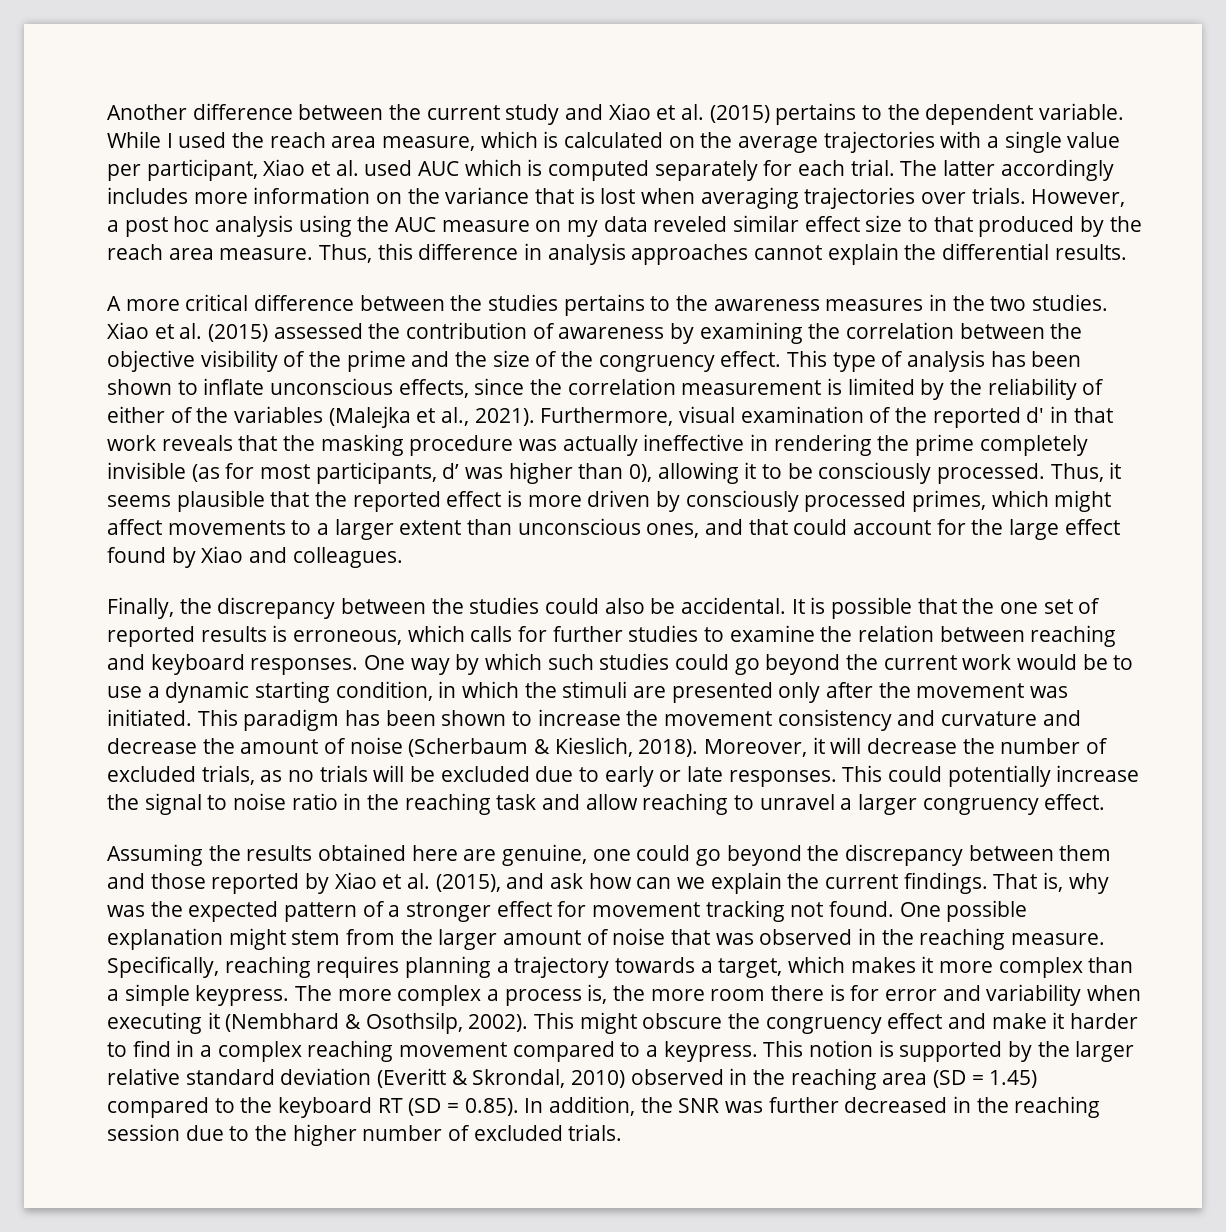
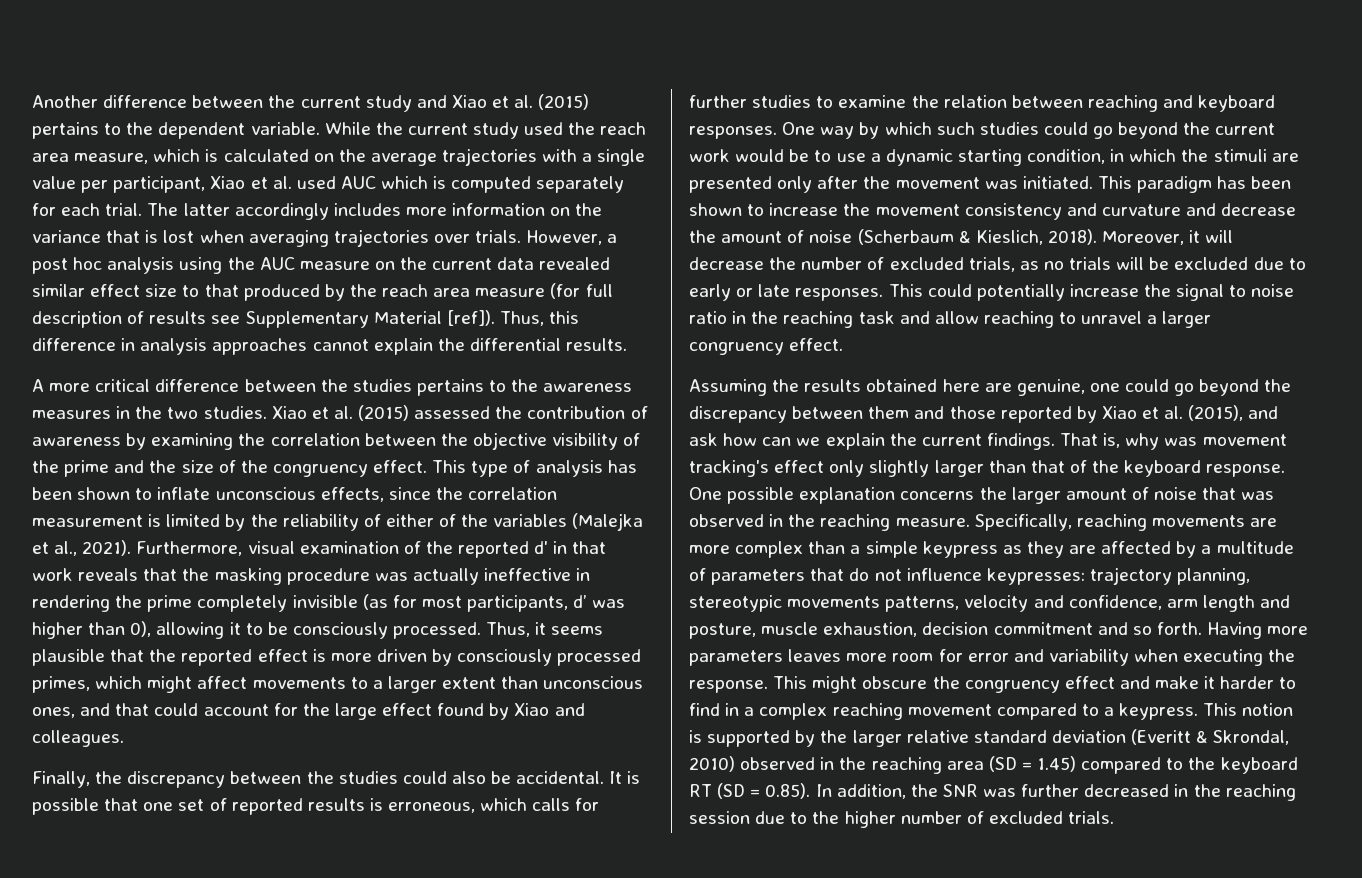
[166,133,173,148] I -> [375,122,520,139] the current study
[567,216,728,237] my data reveled -> [400,257,611,270] the current data revealed
[219,248,314,260] measure. -> [475,283,613,299] [32,310,495,328] measure (for full description of results see Supplementary Material [ref]).
[962,598,995,614] the -> (139, 804) none
[150,900,1028,922] [107,928,396,950] the expected pattern of a stronger effect for movement tracking not found. One possible explanation might stem from -> [1202,434,1287,446] [689,460,1286,477] [689,487,975,504] movement tracking's effect only slightly larger than that of the keyboard response. One possible explanation concerns
[316,956,934,978] requires planning a trajectory towards a target, which makes it -> [1151,515,1278,527] movements are
[195,984,845,1006] keypress. The more complex a process is, the more room there is -> [922,541,1294,558] [689,567,1251,585] [689,595,1291,612] [689,622,1309,639] [689,649,934,666] keypress as they are affected by a multitude of parameters that do not influence keypresses: trajectory planning, stereotypic movements patterns, velocity and confidence, arm length and posture, muscle exhaustion, decision commitment and so forth. Having more parameters leaves more room
[207,1012,529,1034] it (Nembhard & Osothsilp, 2002). -> [1268,649,1296,662] [689,680,768,693] the response.

